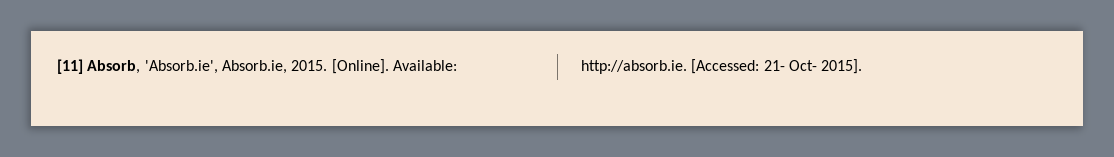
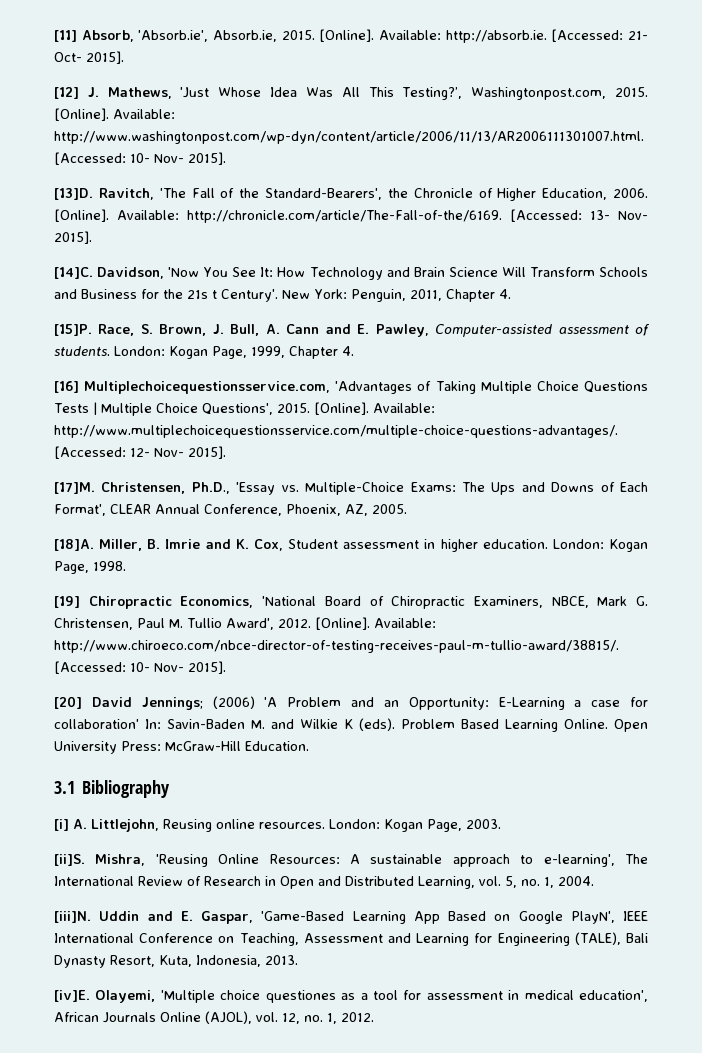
(863, 66) none -> [54,87,648,100] [54,108,175,121] [54,131,644,144] [54,152,226,165] [54,188,648,201] [54,209,648,223] [54,231,92,244] [54,267,648,280] [54,289,511,302] [54,324,650,337] [54,346,354,359] [54,381,648,394] [54,402,435,416] [54,425,618,438] [54,446,226,459] [54,482,648,495] [54,504,407,516] [54,539,648,552] [54,561,126,574] [54,596,648,609] [54,617,436,630] [54,640,619,653] [54,661,226,674] [54,696,648,710] [54,718,648,732] [54,741,309,754] [54,780,171,798] [54,819,501,832] [54,854,648,867] [54,876,594,889] [54,911,648,924] [54,932,649,946] [54,955,298,968] [54,990,649,1003] [54,1011,374,1024] // [12] J. Mathews, 'Just Whose Idea Was All This Testing?’, Washingtonpost.com, 2015. [Online]. Available: http://www.washingtonpost.com/wp-dyn/content/article/2006/11/13/AR2006111301007.html. [Accessed: 10- Nov- 2015]. // [13]D. Ravitch, 'The Fall of the Standard-Bearers', the Chronicle of Higher Education, 2006. [Online]. Available: http://chronicle.com/article/The-Fall-of-the/6169. [Accessed: 13- Nov- 2015]. // [14]C. Davidson, 'Now You See It: How Technology and Brain Science Will Transform Schools and Business for the 21s t Century'. New York: Penguin, 2011, Chapter 4. // [15]P. Race, S. Brown, J. Bull, A. Cann and E. Pawley, Computer-assisted assessment of students. London: Kogan Page, 1999, Chapter 4. // [16] Multiplechoicequestionsservice.com, 'Advantages of Taking Multiple Choice Questions Tests | Multiple Choice Questions', 2015. [Online]. Available: http://www.multiplechoicequestionsservice.com/multiple-choice-questions-advantages/. [Accessed: 12- Nov- 2015]. // [17]M. Christensen, Ph.D., 'Essay vs. Multiple-Choice Exams: The Ups and Downs of Each Format', CLEAR Annual Conference, Phoenix, AZ, 2005. // [18]A. Miller, B. Imrie and K. Cox, Student assessment in higher education. London: Kogan Page, 1998. // [19] Chiropractic Economics, 'National Board of Chiropractic Examiners, NBCE, Mark G. Christensen, Paul M. Tullio Award', 2012. [Online]. Available: http://www.chiroeco.com/nbce-director-of-testing-receives-paul-m-tullio-award/38815/. [Accessed: 10- Nov- 2015]. // [20] David Jennings; (2006) 'A Problem and an Opportunity: E-Learning a case for collaboration' In: Savin-Baden M. and Wilkie K (eds). Problem Based Learning Online. Open University Press: McGraw-Hill Education. // 3.1 Bibliography // [i] A. Littlejohn, Reusing online resources. London: Kogan Page, 2003. // [ii]S. Mishra, 'Reusing Online Resources: A sustainable approach to e-learning', The International Review of Research in Open and Distributed Learning, vol. 5, no. 1, 2004. // [iii]N. Uddin and E. Gaspar, 'Game-Based Learning App Based on Google PlayN', IEEE International Conference on Teaching, Assessment and Learning for Engineering (TALE), Bali Dynasty Resort, Kuta, Indonesia, 2013. // [iv]E. Olayemi, 'Multiple choice questiones as a tool for assessment in medical education', African Journals Online (AJOL), vol. 12, no. 1, 2012.

